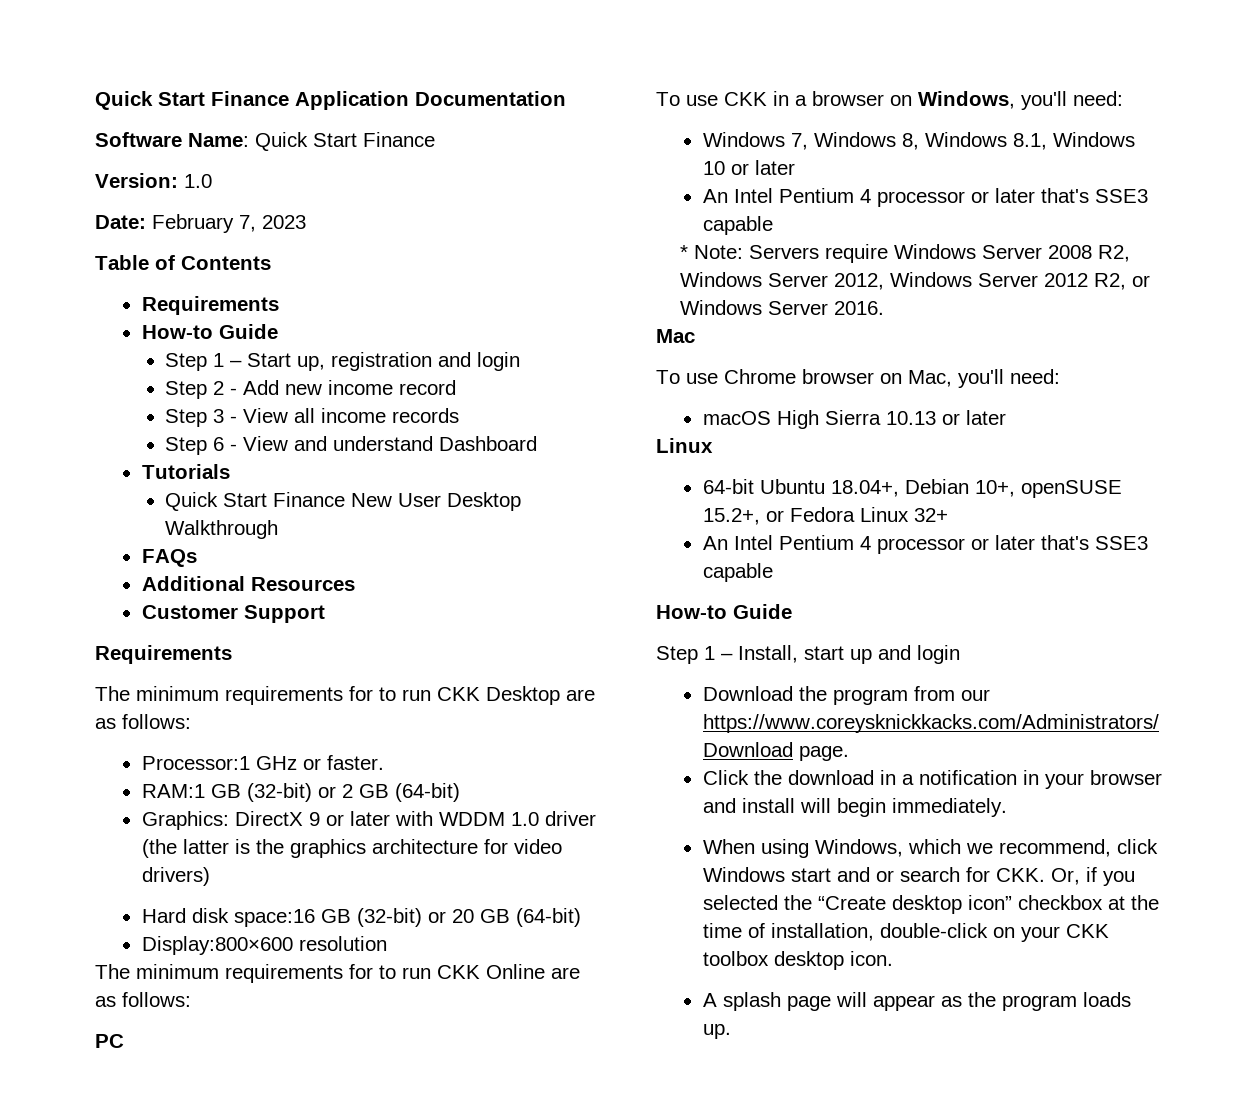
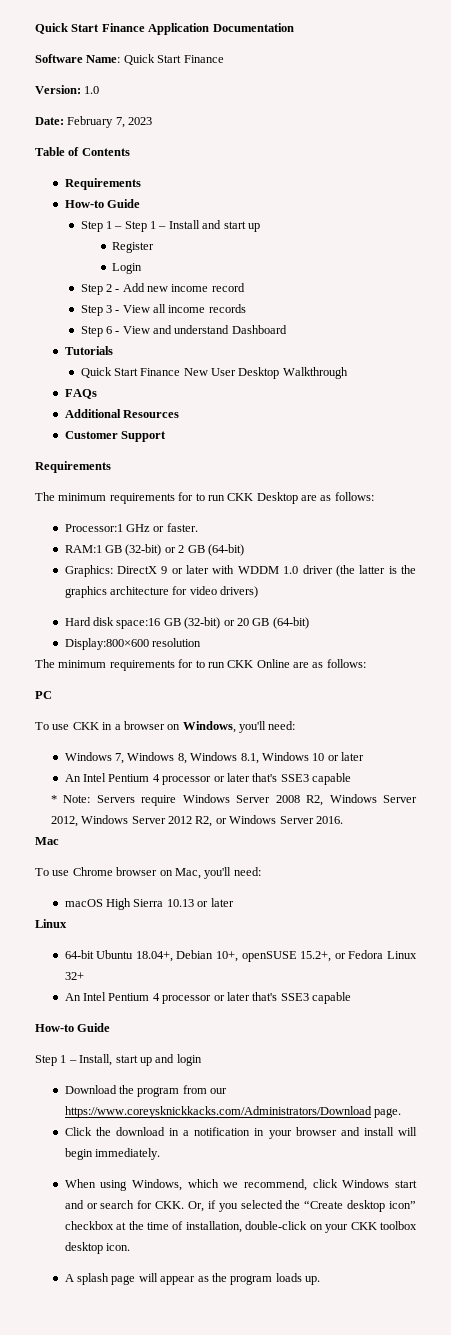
[247,352,521,371] Start up, registration and login -> [124,220,260,232] [112,242,155,253] [112,263,143,274] Step 1 – Install and start up // Register // Login

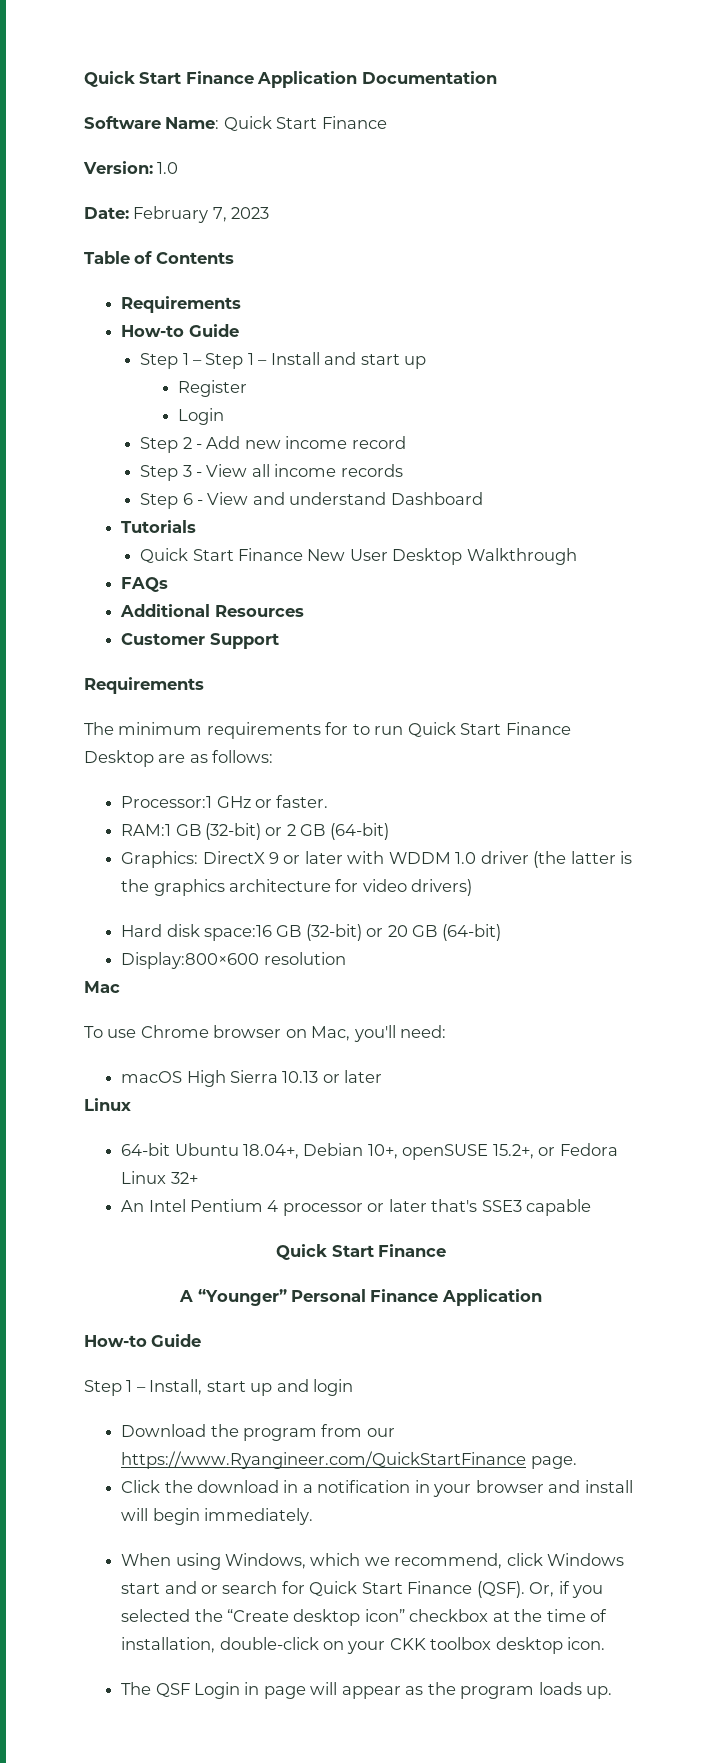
[227,493,254,501] CKK -> [407,722,571,737] Quick Start Finance
[35,659,366,671] [35,691,52,699] [35,721,296,733] [64,752,365,764] [64,773,352,785] [50,794,417,806] [50,815,343,827] // The minimum requirements for to run CKK Online are as follows: // PC // To use CKK in a browser on Windows, you'll need: // Windows 7, Windows 8, Windows 8.1, Windows 10 or later // An Intel Pentium 4 processor or later that's SSE3 capable // * Note: Servers require Windows Server 2008 R2, Windows Server 2012, Windows Server 2012 R2, or Windows Server 2016. -> (346, 958) none
(352, 998) none -> [276,1244,446,1260] [179,1289,542,1306] // Quick Start Finance // A “Younger” Personal Finance Application
[64,1106,372,1118] https://www.coreysknickkacks.com/Administrators/Download -> [121,1451,527,1469] https://www.Ryangineer.com/QuickStartFinance
[155,1201,185,1209] CKK. -> [309,1581,525,1598] Quick Start Finance (QSF).
[64,1273,110,1285] A splash -> [121,1682,260,1699] The QSF Login in

